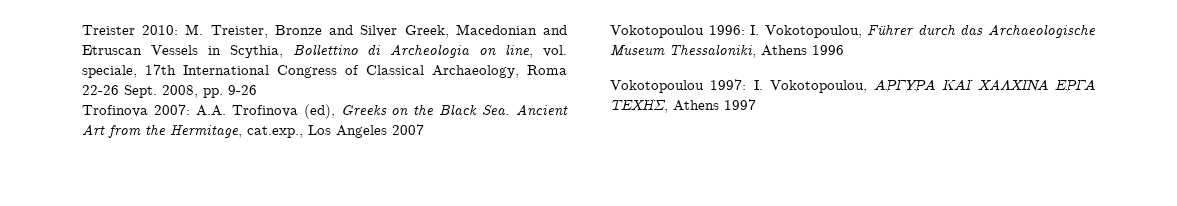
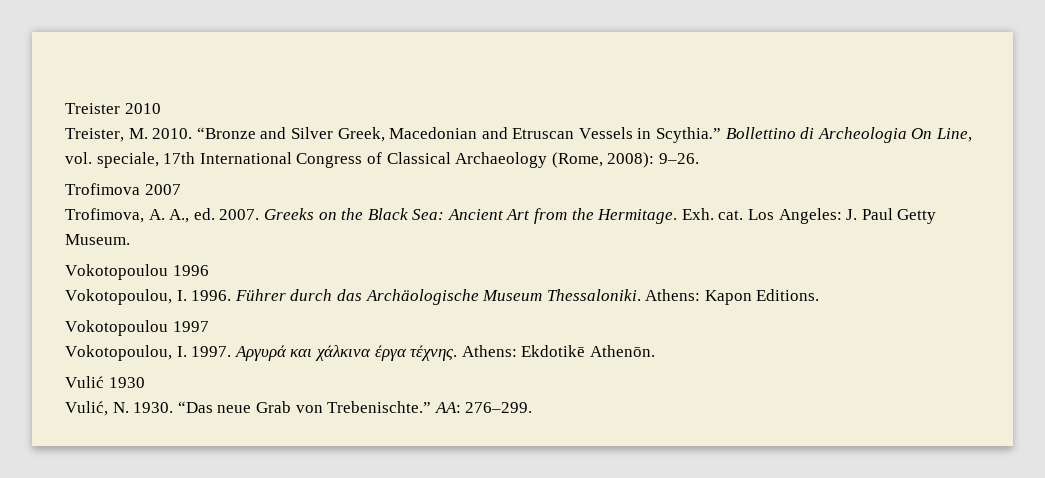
[142,24,322,38] 2010: M. Treister, Bronze -> [124,103,161,114] [65,127,256,142] 2010 // Treister, M. 2010. “Bronze
[229,45,283,58] Scythia, -> [656,127,722,143] Scythia.”
[479,44,534,58] on line, -> [911,128,973,142] On Line,
[432,65,567,78] [82,85,257,98] [82,104,335,119] Archaeology, Roma 22-26 Sept. 2008, pp. 9-26 // Trofinova 2007: A.A. Trofinova (ed), -> [455,152,699,168] [65,183,181,195] [65,208,260,223] Archaeology (Rome, 2008): 9–26. // Trofimova 2007 // Trofimova, A. A., ed. 2007.
[482,105,511,115] Sea. -> [412,209,445,220] Sea:
[170,124,424,138] [610,24,1096,38] [610,44,844,58] [610,79,1095,93] [610,98,756,113] Hermitage, cat.exp., Los Angeles 2007 // Vokotopoulou 1996: I. Vokotopoulou, Führer durch das Archaeologische Museum Thessaloniki, Athens 1996 // Vokotopoulou 1997: I. Vokotopoulou, ΑΡΓΥΡΑ ΚΑΙ ΧAΛΧΙΝΑ ΕΡΓΑ ΤΕΧΗΣ, Athens 1997 -> [597,208,937,224] [65,234,130,245] [65,264,209,280] [65,289,820,305] [65,320,209,336] [65,345,655,361] [65,376,145,388] [65,401,533,416] Hermitage. Exh. cat. Los Angeles: J. Paul Getty Museum. // Vokotopoulou 1996 // Vokotopoulou, I. 1996. Führer durch das Archäologische Museum Thessaloniki. Athens: Kapon Editions. // Vokotopoulou 1997 // Vokotopoulou, I. 1997. Αργυρά και χάλκινα έργα τέχνης. Athens: Ekdotikē Athenōn. // Vulić 1930 // Vulić, N. 1930. “Das neue Grab von Trebenischte.” AA: 276–299.

